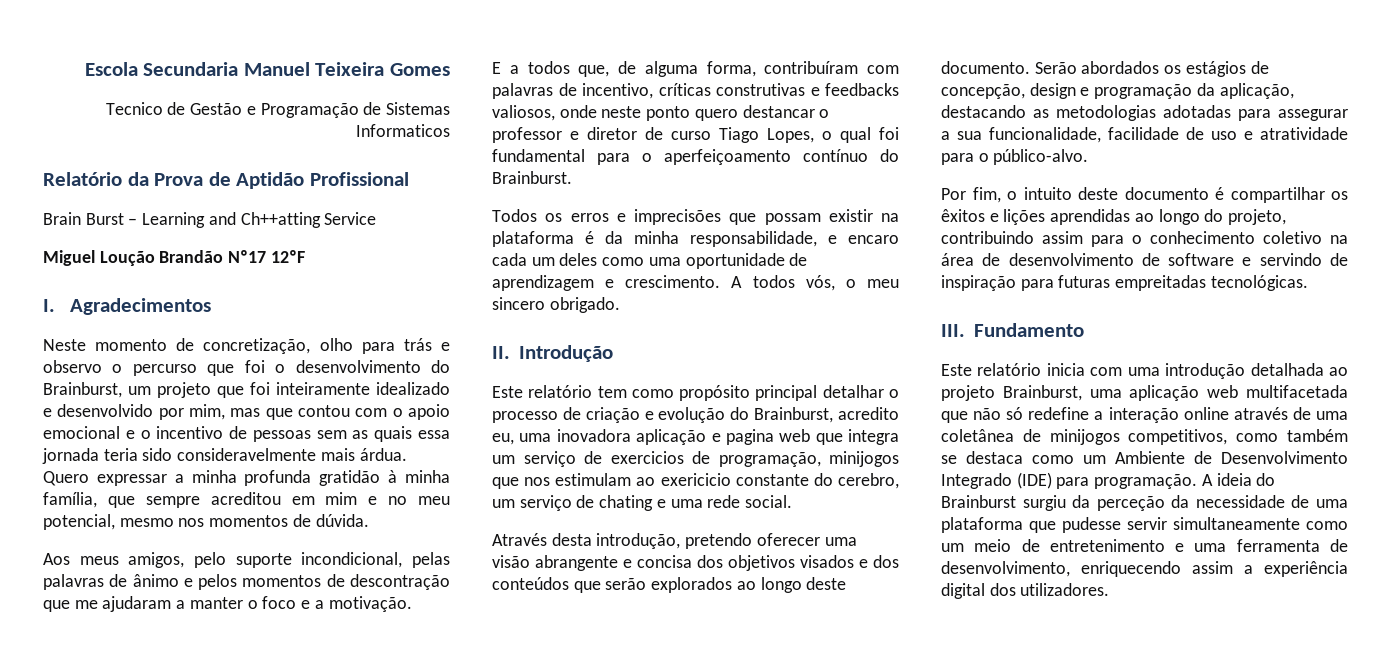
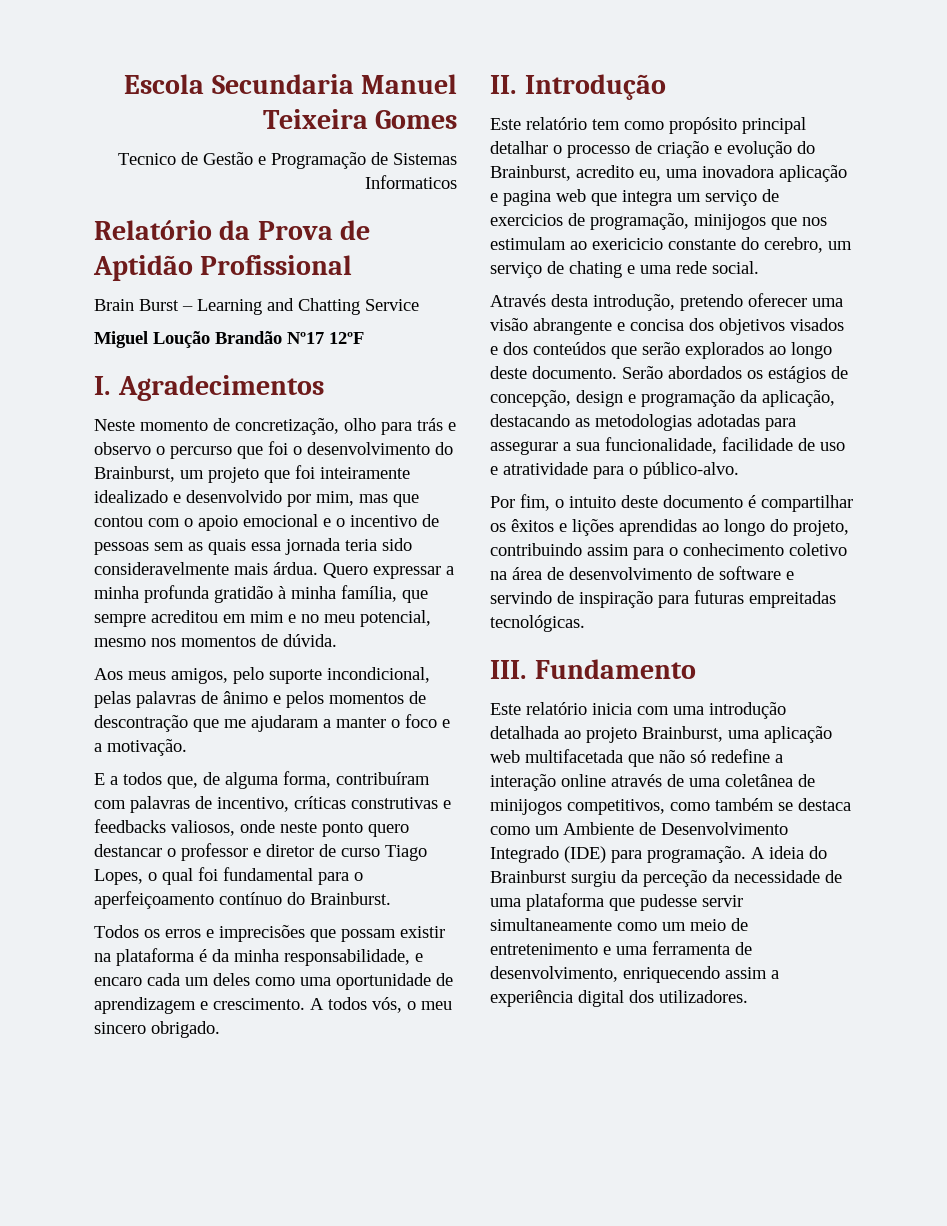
[240,212,321,228] Ch++atting -> [298,298,360,315] Chatting

